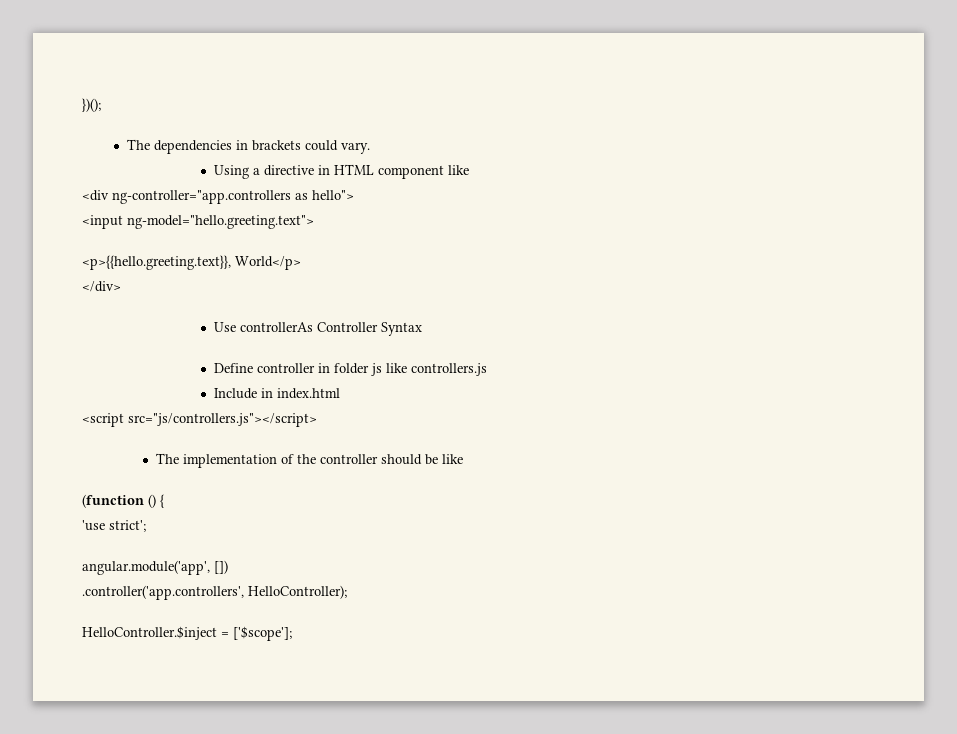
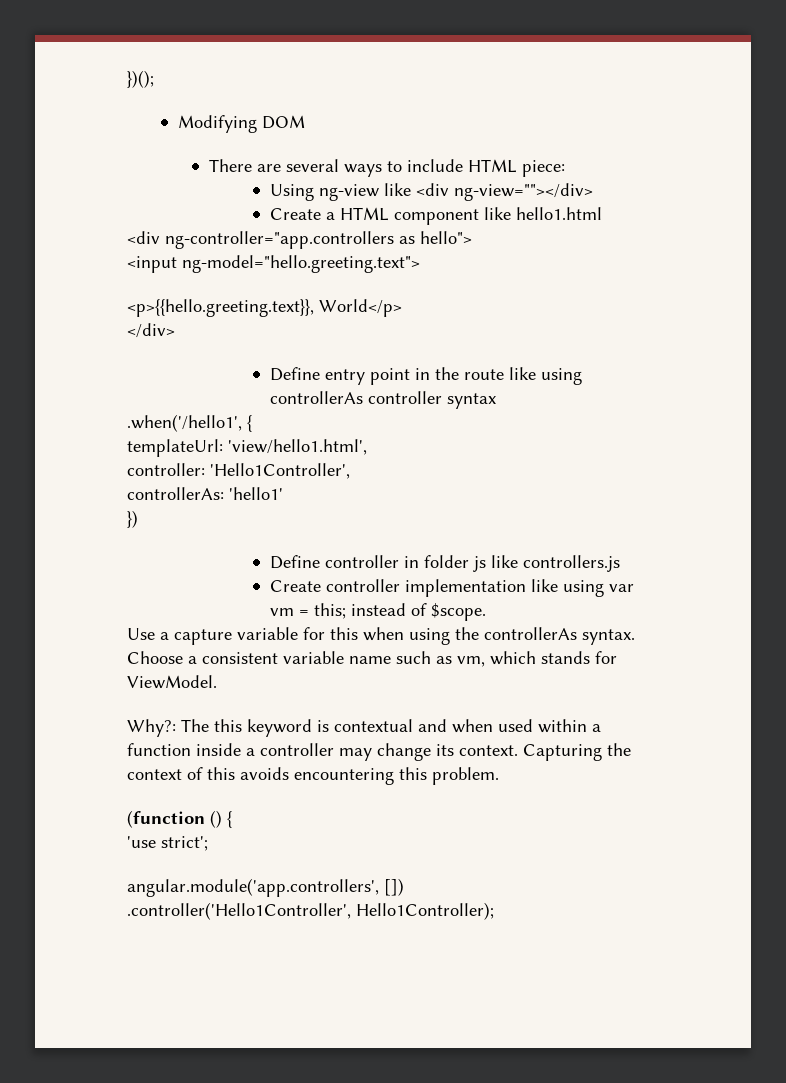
[126,139,370,154] [213,165,330,179] The dependencies in brackets could vary. // Using a directive in -> [178,115,306,133] [208,159,565,177] [270,183,594,201] [270,208,336,220] Modifying DOM // There are several ways to include HTML piece: // Using ng-view like <div ng-view=""></div> // Create a
(469, 170) none -> [516,207,603,220] hello1.html
[213,322,422,336] Use controllerAs Controller Syntax -> [270,367,583,385] [270,391,497,409] [127,414,252,432] [127,439,367,457] [127,463,350,479] [127,487,283,500] [127,510,138,528] Define entry point in the route like using controllerAs controller syntax // .when('/hello1', { // templateUrl: 'view/hello1.html', // controller: 'Hello1Controller', // controllerAs: 'hello1' // })
[213,388,340,399] [82,413,317,427] [155,453,463,468] Include in index.html // <script src="js/controllers.js"></script> // The implementation of the controller should be like -> [270,579,635,597] [270,603,487,621] [127,627,635,645] [127,651,617,667] [127,675,217,689] [127,719,601,737] [127,743,631,761] [127,767,499,785] Create controller implementation like using var vm = this; instead of $scope. // Use a capture variable for this when using the controllerAs syntax. Choose a consistent variable name such as vm, which stands for ViewModel. // Why?: The this keyword is contextual and when used within a function inside a controller may change its context. Capturing the context of this avoids encountering this problem.
[82,560,210,575] angular.module('app', -> [127,878,379,897] angular.module('app.controllers',
[82,585,347,600] [82,626,292,641] .controller('app.controllers', HelloController); // HelloController.$inject = ['$scope']; -> [127,902,494,920] .controller('Hello1Controller', Hello1Controller);

